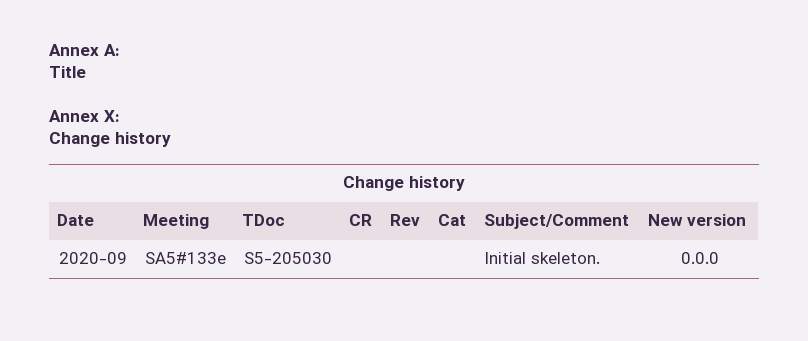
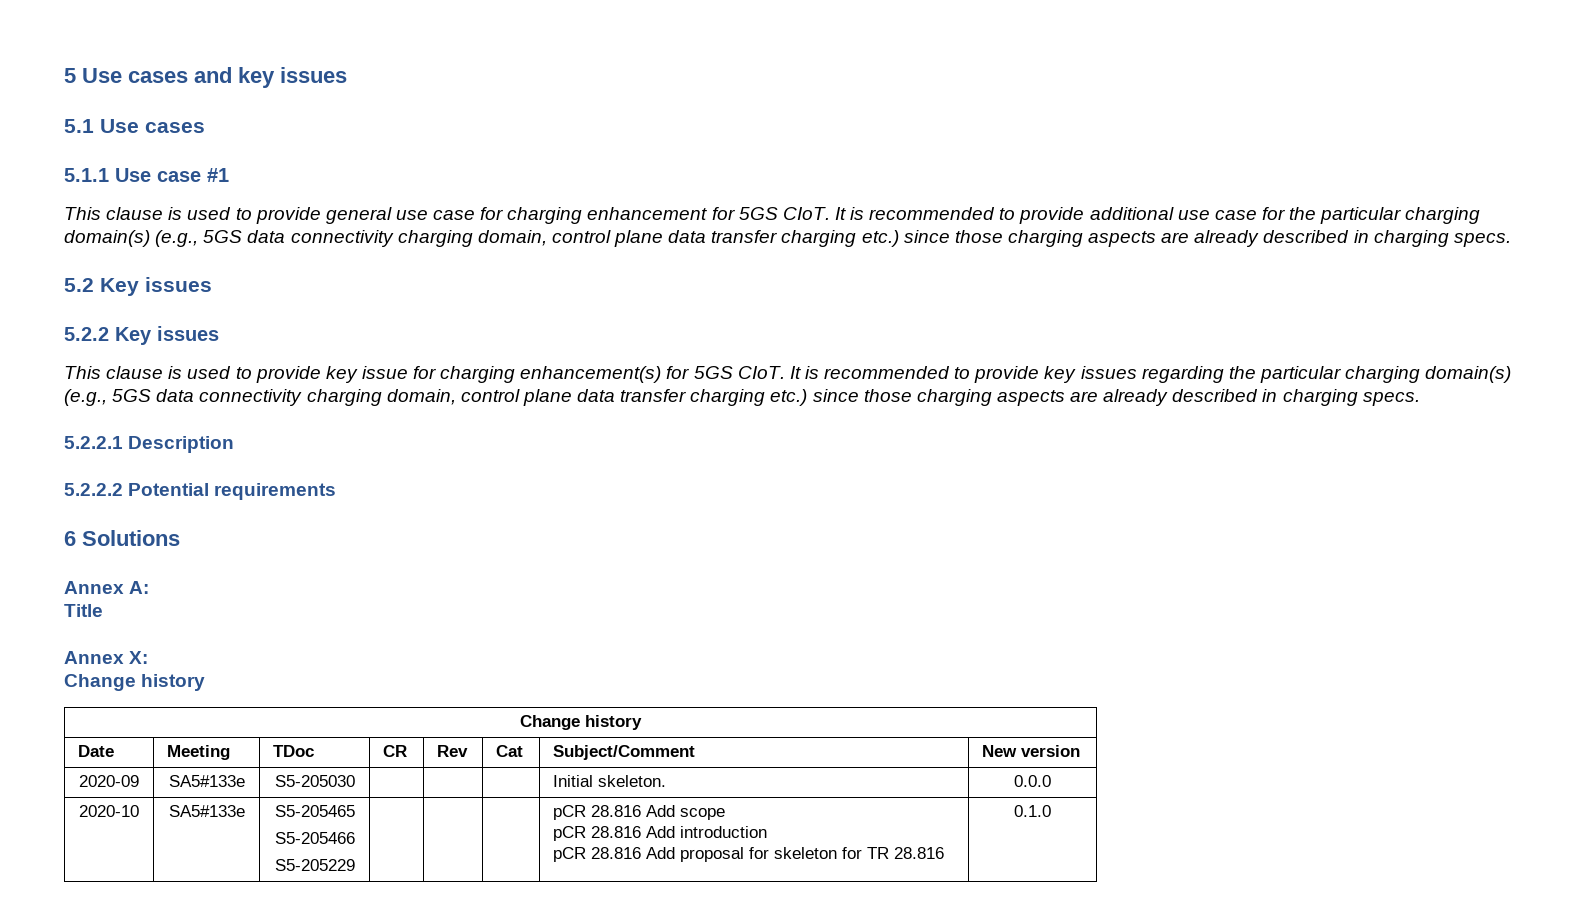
(49, 50) none -> [64,67,347,88] [64,119,205,133] [64,168,229,182] [64,207,1481,224] [64,230,1511,247] [64,277,212,296] [64,326,219,345] [64,366,1512,383] [64,389,1420,406] [64,436,235,453] [64,483,337,500] [64,530,180,546] 5 Use cases and key issues // 5.1 Use cases // 5.1.1 Use case #1 // This clause is used to provide general use case for charging enhancement for 5GS CIoT. It is recommended to provide additional use case for the particular charging domain(s) (e.g., 5GS data connectivity charging domain, control plane data transfer charging etc.) since those charging aspects are already described in charging specs. // 5.2 Key issues // 5.2.2 Key issues // This clause is used to provide key issue for charging enhancement(s) for 5GS CIoT. It is recommended to provide key issues regarding the particular charging domain(s) (e.g., 5GS data connectivity charging domain, control plane data transfer charging etc.) since those charging aspects are already described in charging specs. // 5.2.2.1 Description // 5.2.2.2 Potential requirements // 6 Solutions //
(719, 258) none -> [79,805,139,817] [168,805,245,817] [274,805,355,817] [274,832,355,844] [274,859,355,871] [553,805,726,820] [553,826,768,841] [553,847,945,862] [1014,805,1051,817] // 2020-10 | SA5#133e | S5-205465 // S5-205466 // S5-205229 | | | | pCR 28.816 Add scope // pCR 28.816 Add introduction // pCR 28.816 Add proposal for skeleton for TR 28.816 | 0.1.0

